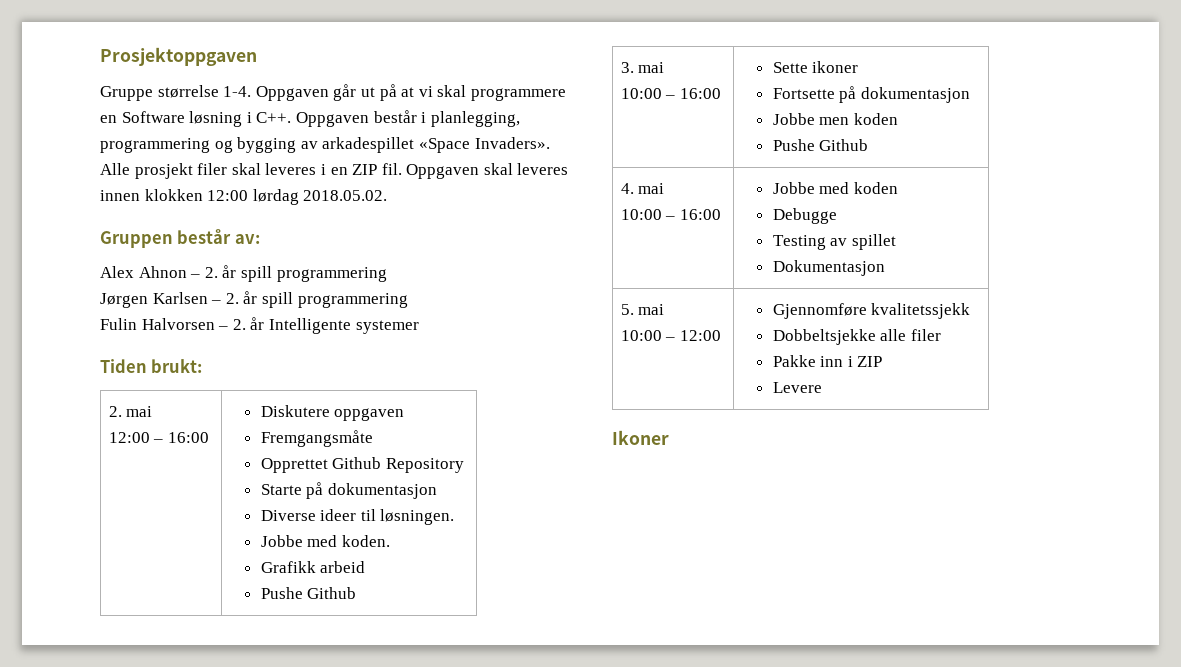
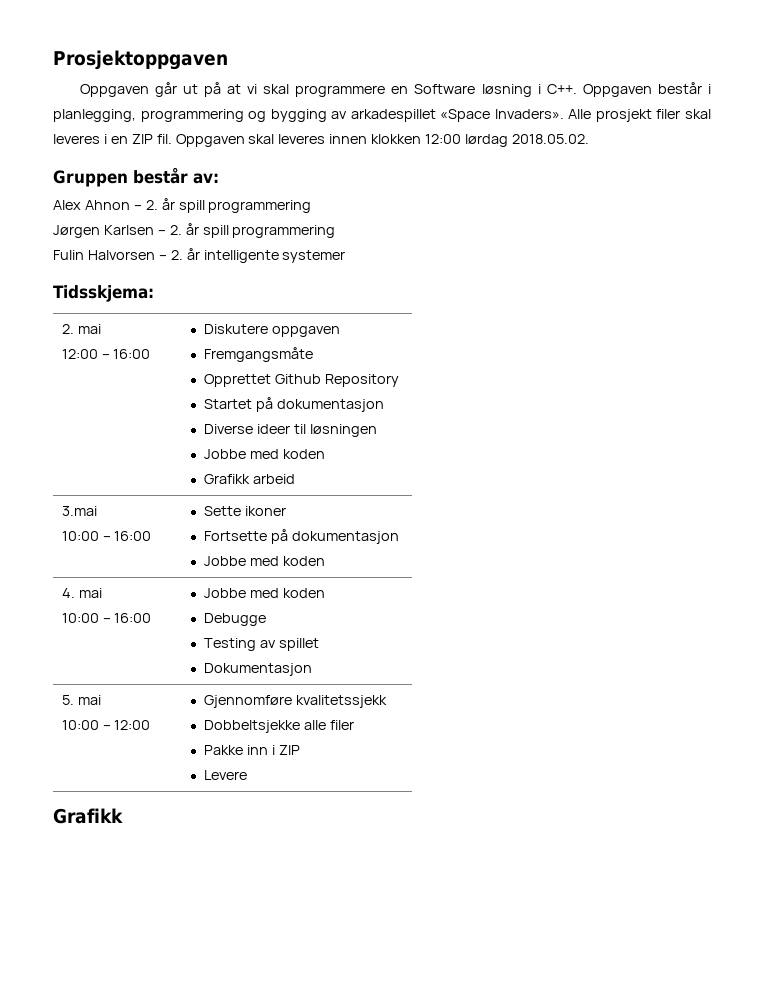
[100,85,252,101] Gruppe størrelse 1-4. -> (228, 60) none
[268,318,351,334] Intelligente -> [203,250,279,263] intelligente
[100,359,203,373] Tiden brukt: -> [53,285,154,302] Tidsskjema:
[260,484,302,495] Starte -> [203,399,252,409] Startet
[380,509,455,525] [260,535,390,547] løsningen. // Jobbe med koden. -> [309,424,377,437] [203,449,325,459] løsningen // Jobbe med koden
[260,587,357,599] [620,62,665,73] // Pushe Github // 3. mai -> [61,506,97,516] // 3.mai
[819,113,898,125] [772,139,869,151] men koden // Pushe Github -> [249,556,325,566] med koden
[612,430,669,445] Ikoner -> [53,808,123,824] Grafikk

